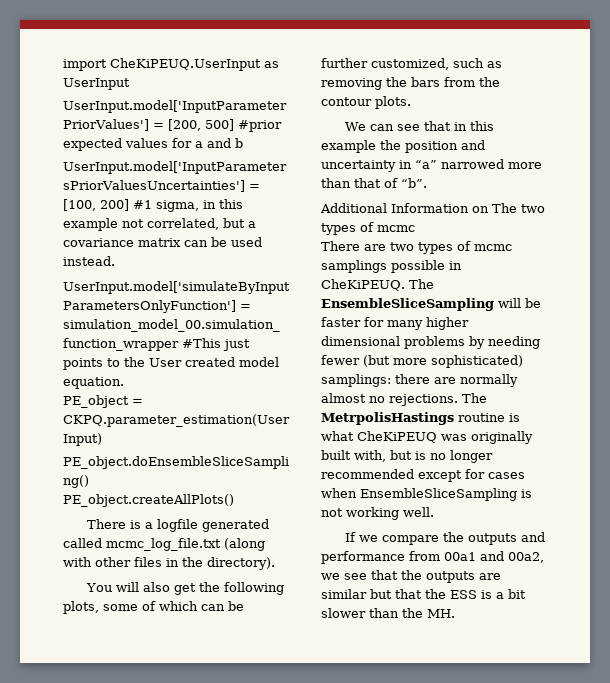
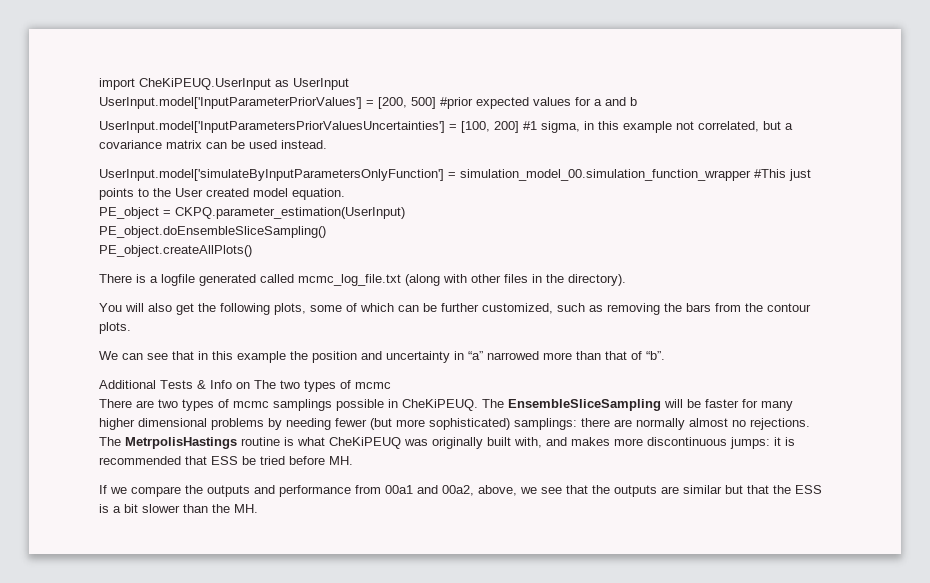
[391,203,469,213] Information -> [160,380,232,389] Tests & Info
[390,450,493,463] [321,469,525,482] [321,488,532,501] [321,507,434,520] but is no longer recommended except for cases when EnsembleSliceSampling is not working well. -> [546,437,795,449] [99,456,353,465] and makes more discontinuous jumps: it is recommended that ESS be tried before MH.
(544, 557) none -> [478,485,517,496] above,

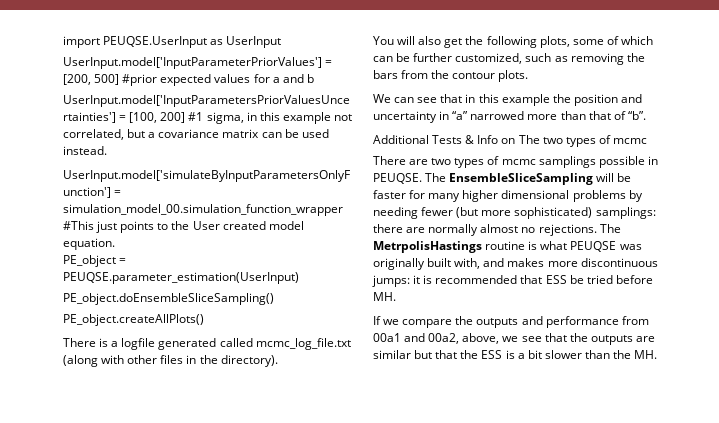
[139,78,271,90] CheKiPEUQ.UserInput -> [103,36,208,48] PEUQSE.UserInput
[175,207,405,219] CKPQ.parameter_estimation(UserInput) -> [63,272,299,284] PEUQSE.parameter_estimation(UserInput)
[402,399,478,411] CheKiPEUQ. -> [373,173,422,184] PEUQSE.
[329,437,401,449] CheKiPEUQ -> [570,241,617,252] PEUQSE

